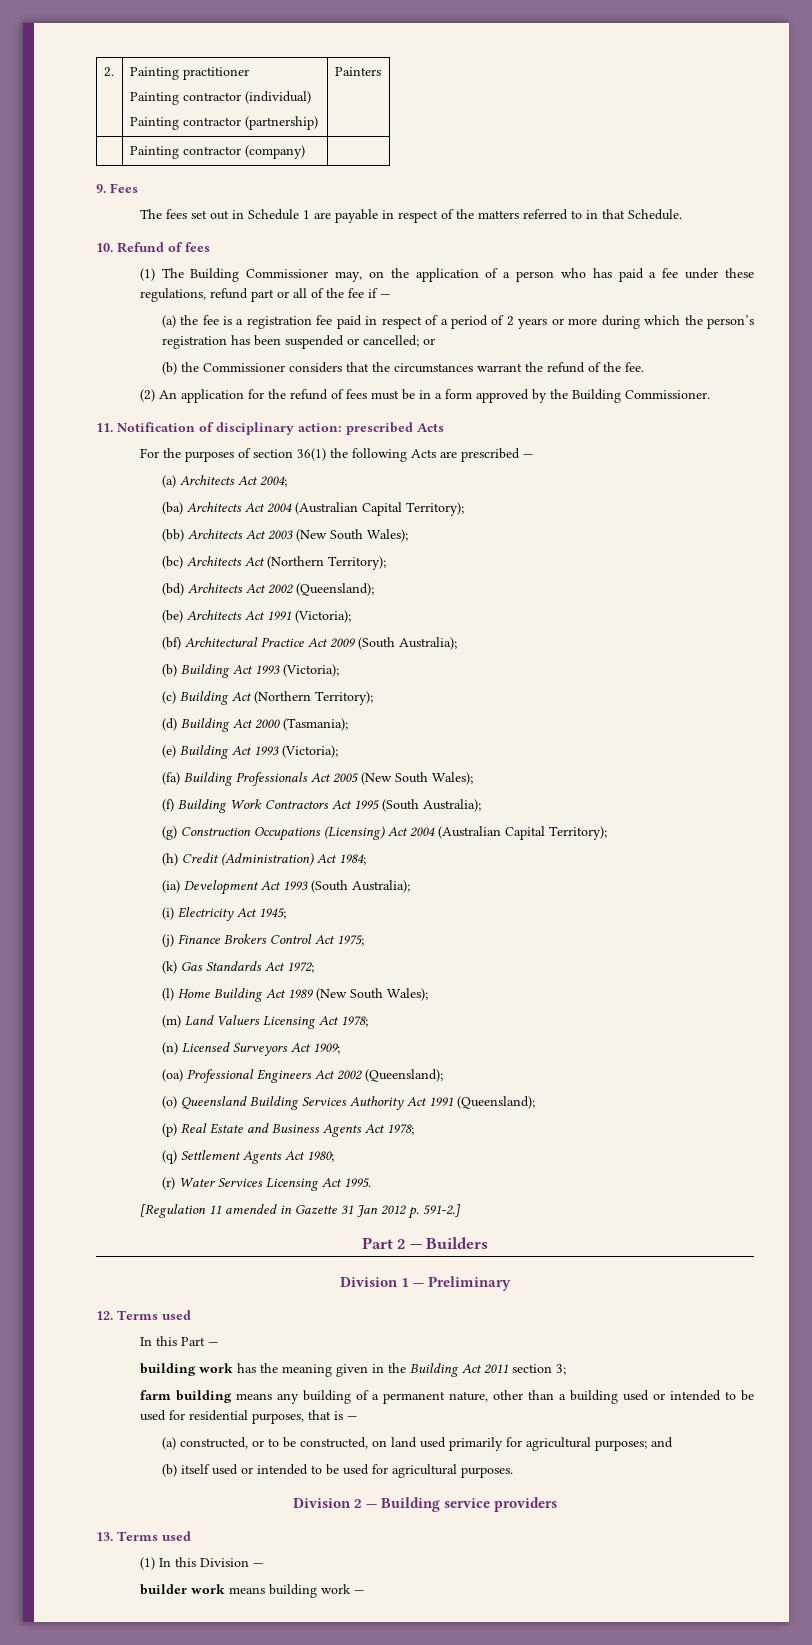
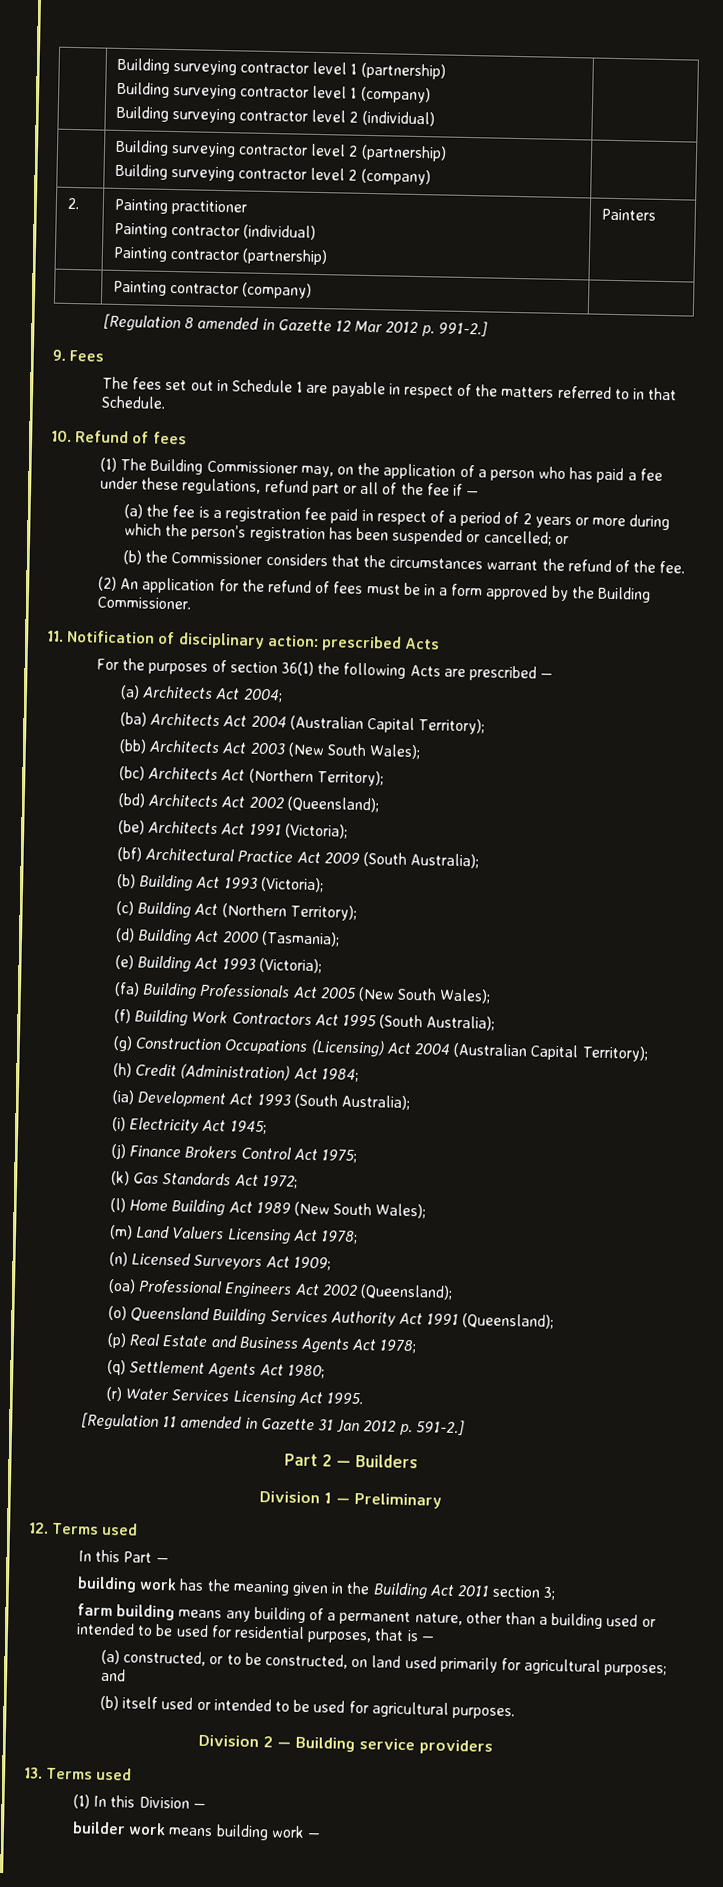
(103, 72) none -> [116,57,446,80] [116,81,431,104] [115,105,435,127] [114,139,447,162] [114,163,431,186] | Building surveying contractor level 1 (partnership) // Building surveying contractor level 1 (company) // Building surveying contractor level 2 (individual) | // | Building surveying contractor level 2 (partnership) // Building surveying contractor level 2 (company) | //
(305, 152) none -> [103,313,488,337] // [Regulation 8 amended in Gazette 12 Mar 2012 p. 991-2.]

